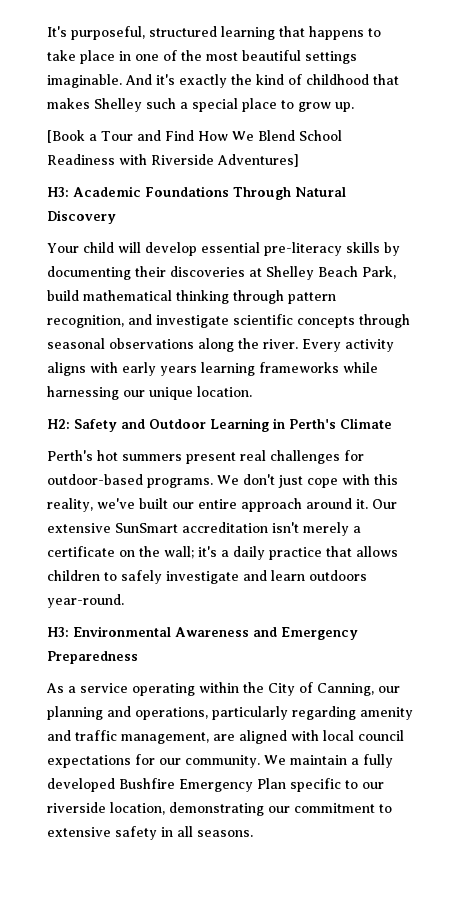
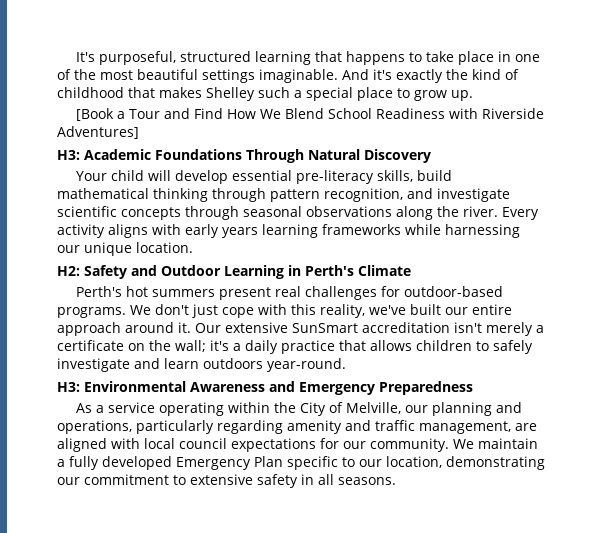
[346,242,400,256] [47,266,396,280] skills by documenting their discoveries at Shelley Beach Park, -> [377,170,414,182] skills,
[317,683,374,696] Canning, -> [346,402,402,414] Melville,
[119,778,175,789] Bushfire -> (172, 463) none
[47,802,106,813] riverside -> (382, 463) none

